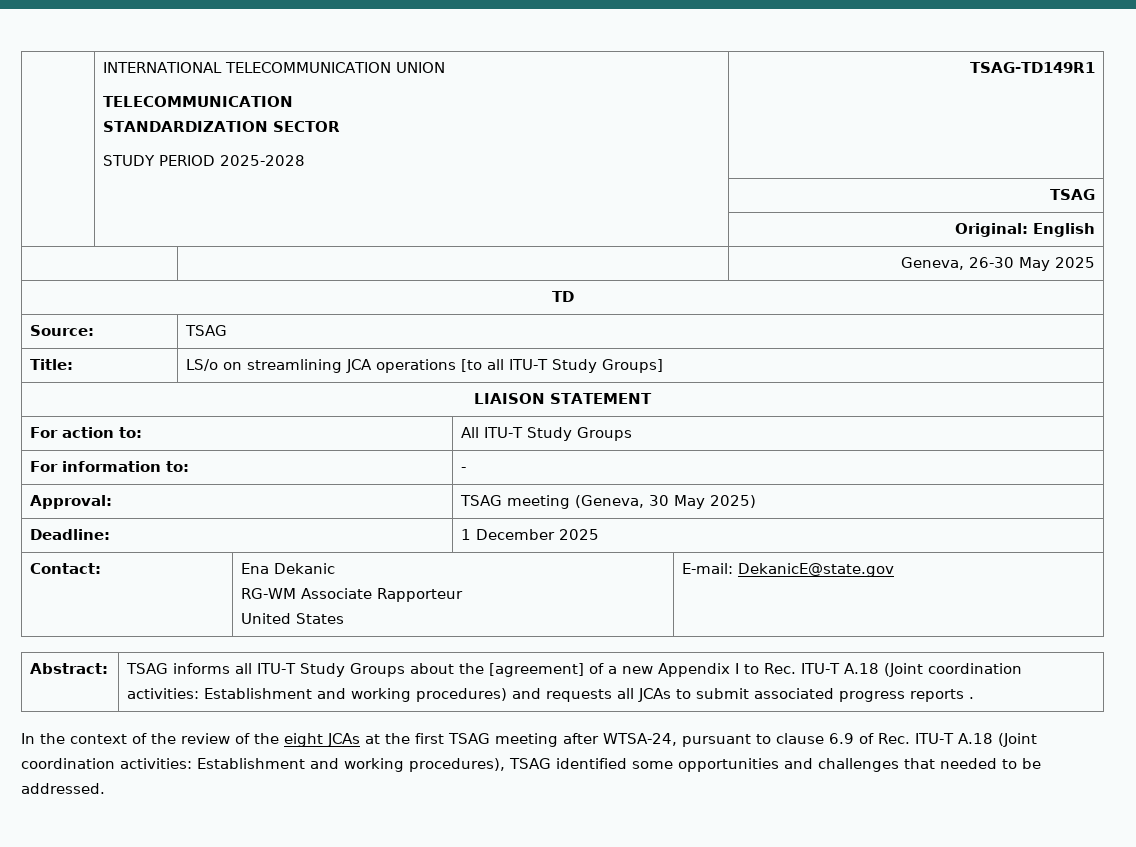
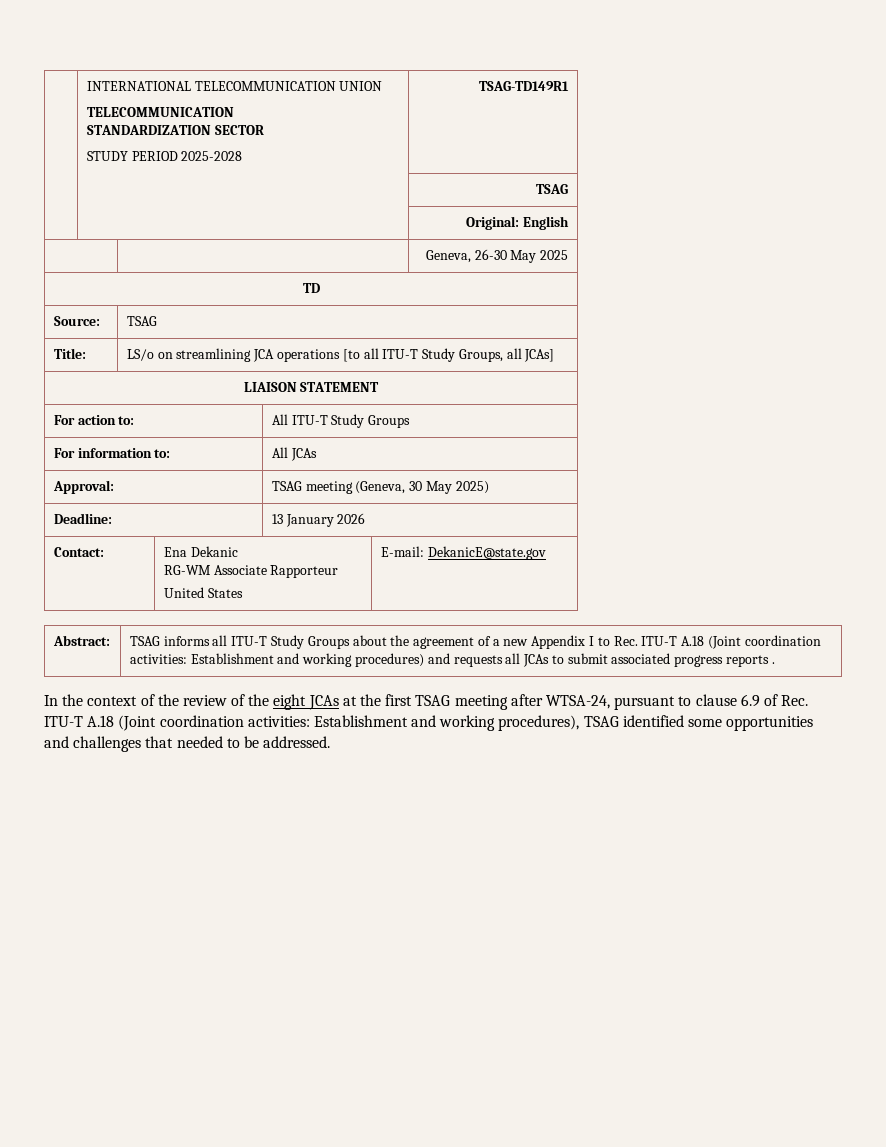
[602,359,664,373] Groups] -> [458,348,555,362] Groups, all JCAs]
[461,467,467,472] - -> [271,447,317,461] All JCAs
[461,529,600,540] 1 December 2025 -> [271,513,366,527] 13 January 2026
[489,663,585,677] [agreement] -> [413,637,475,649] agreement

